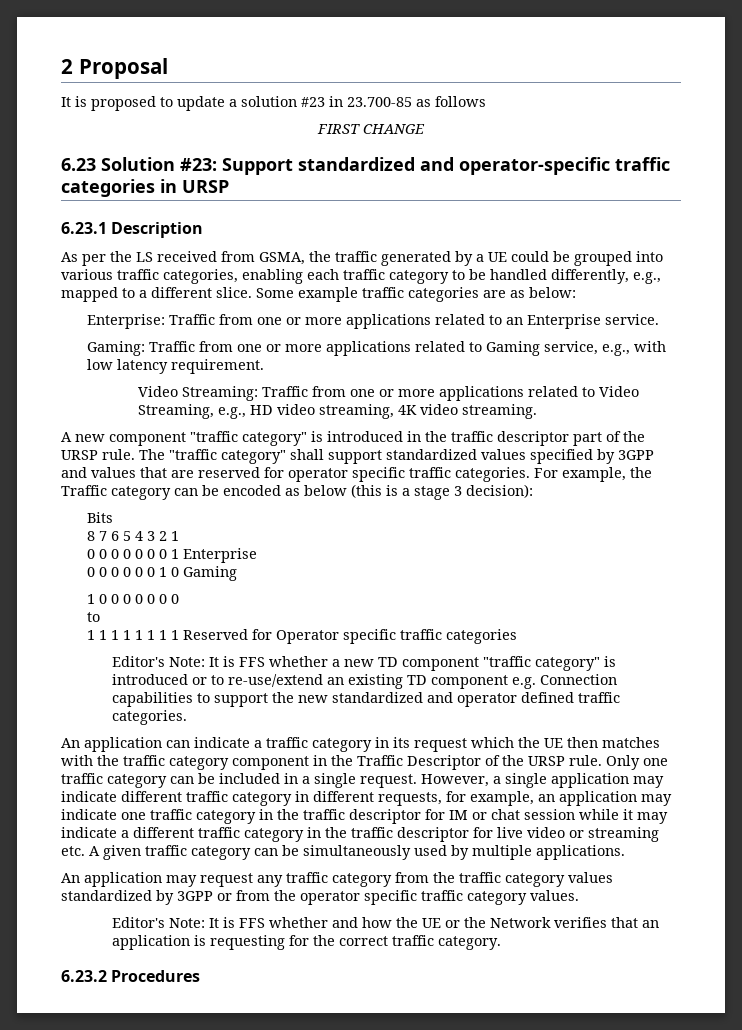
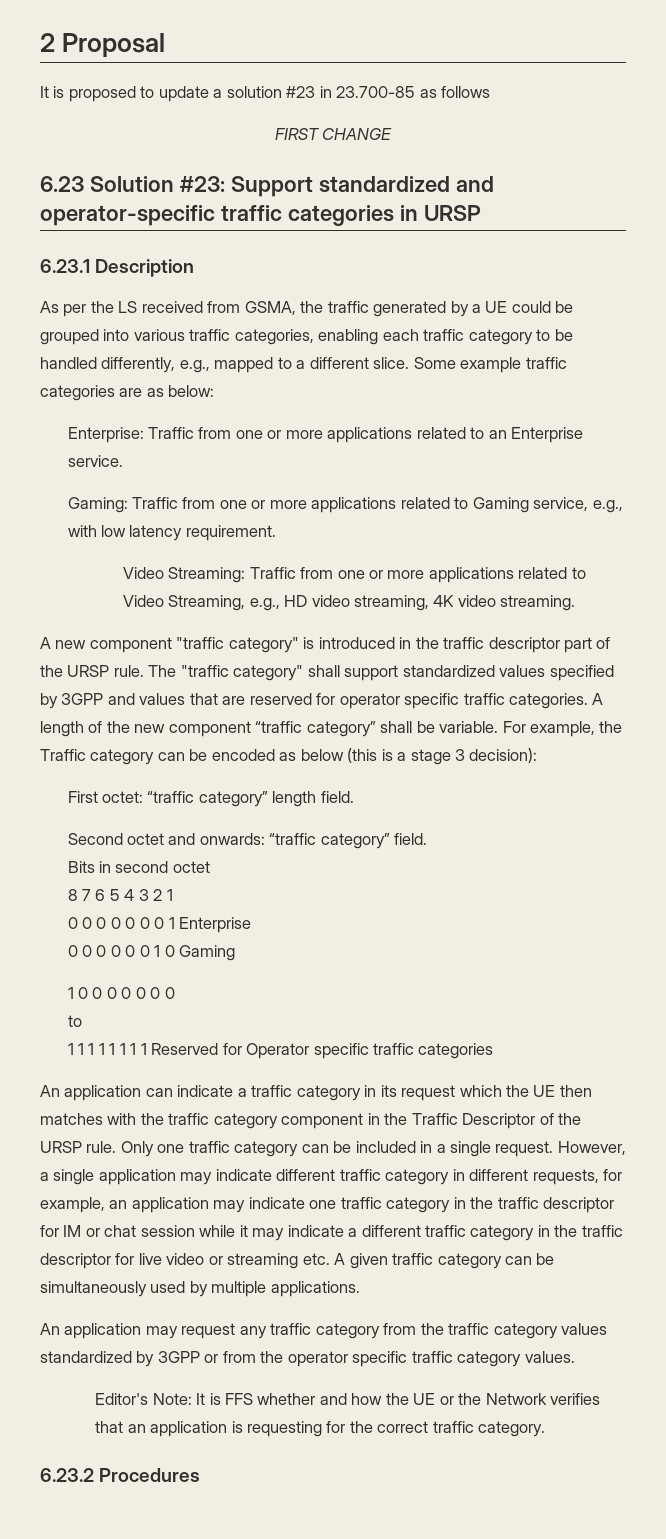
(530, 474) none -> [592,693,604,705] [40,721,499,737] A length of the new component “traffic category” shall be variable.
[86,512,113,523] Bits -> [67,791,354,807] [67,833,428,849] [67,861,210,873] First octet: “traffic category” length field. // Second octet and onwards: “traffic category” field. // Bits in second octet
[112,656,617,671] [112,674,618,689] [112,692,621,707] [112,710,188,725] // Editor's Note: It is FFS whether a new TD component "traffic category" is introduced or to re-use/extend an existing TD component e.g. Connection capabilities to support the new standardized and operator defined traffic categories. -> (494, 1051) none

